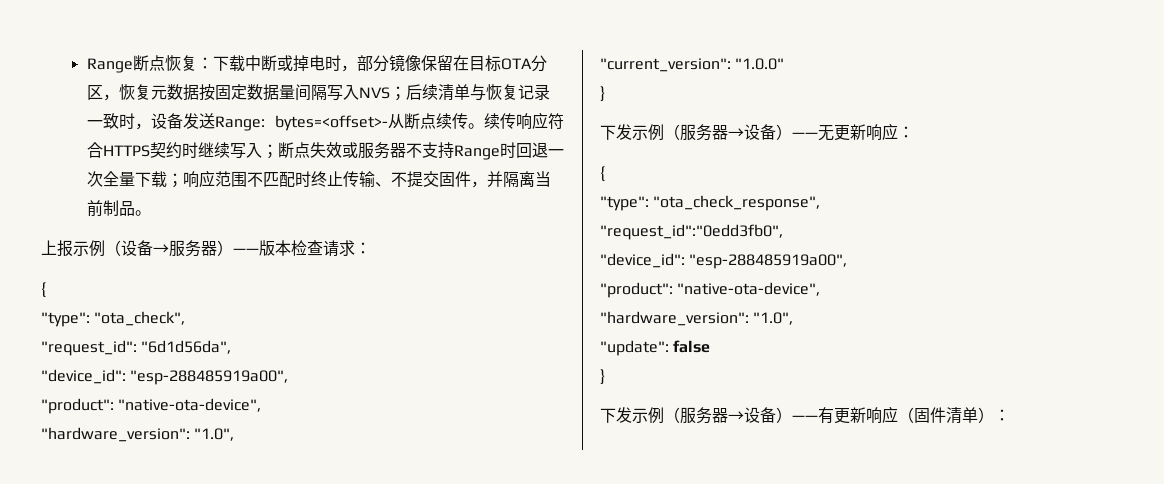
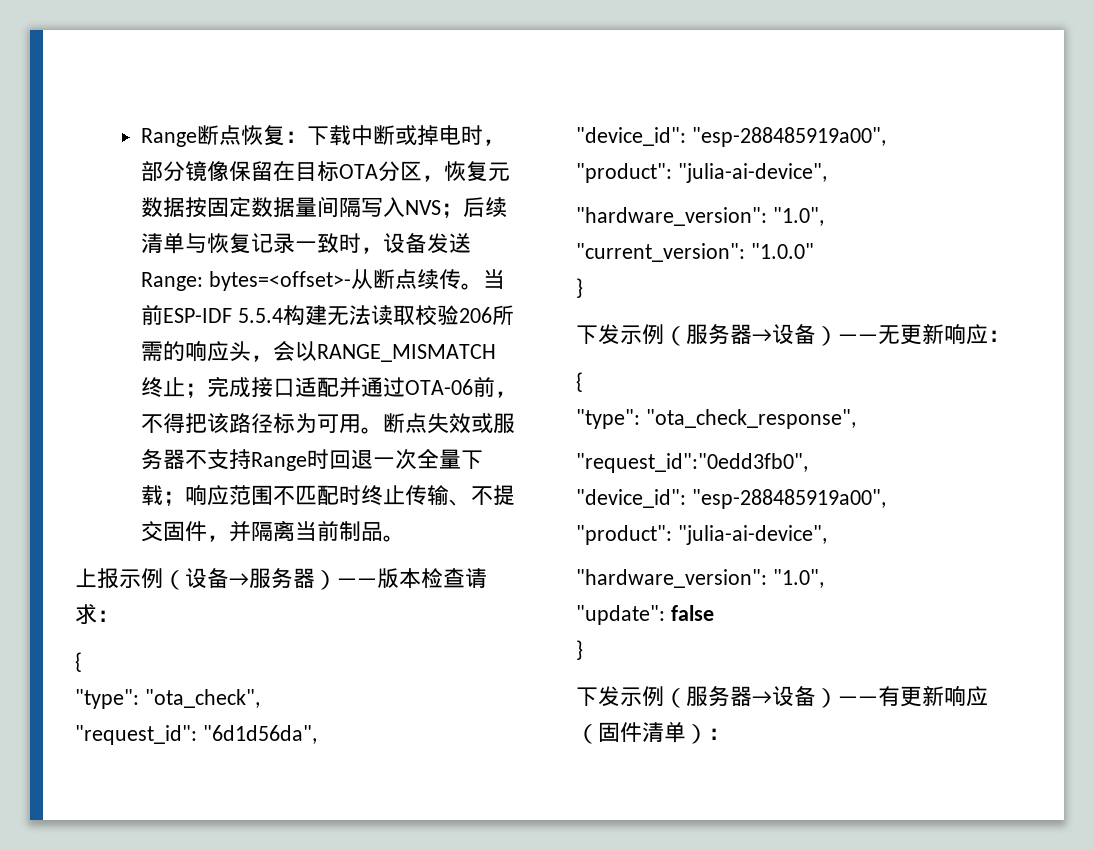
[484,112,564,130] [86,142,278,159] 续传响应符合HTTPS契约时继续写入； -> [482,269,505,289] [141,304,514,326] [141,340,497,362] [141,376,518,398] [141,413,384,434] 当前ESP-IDF 5.5.4构建无法读取校验206所需的响应头，会以RANGE_MISMATCH终止；完成接口适配并通过OTA-06前，不得把该路径标为可用。
[118,398,262,412] "native-ota-device", -> [677,163,827,183] "julia-ai-device",
[677,282,821,296] "native-ota-device", -> [677,525,827,545] "julia-ai-device",

